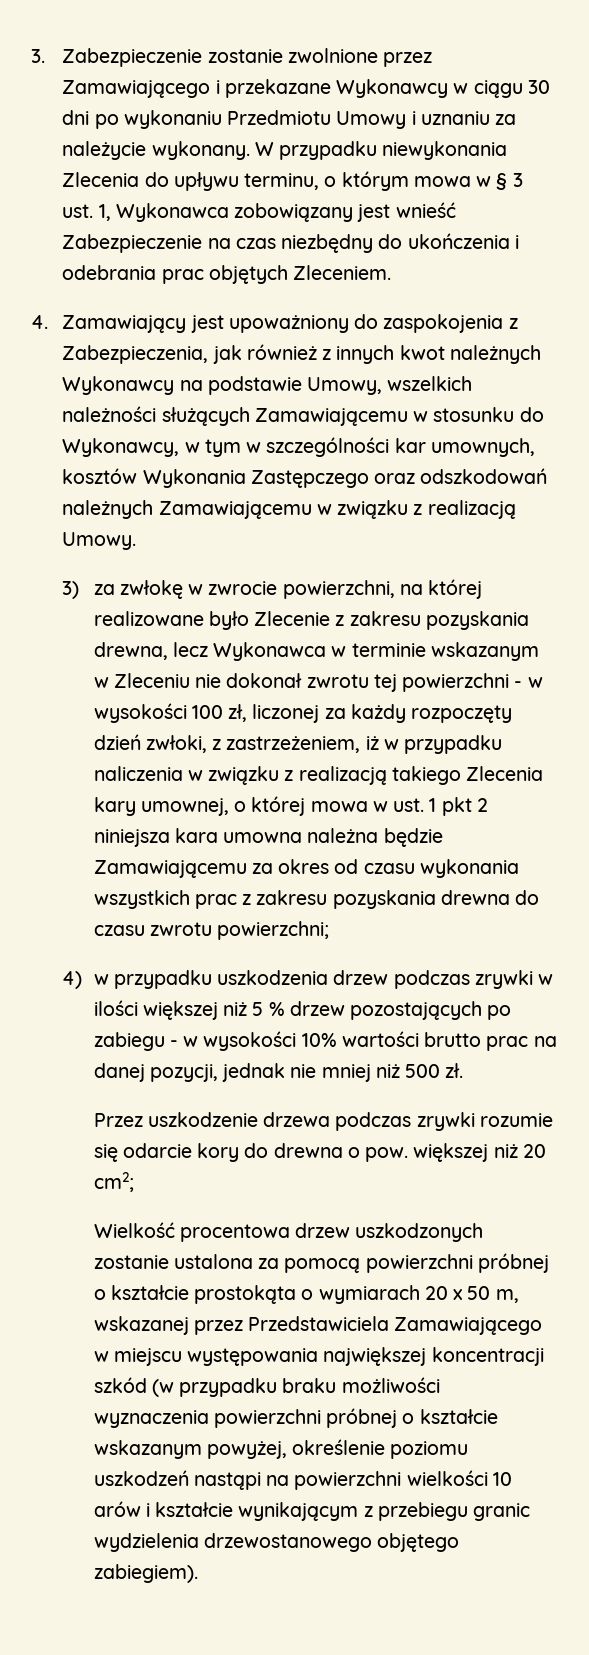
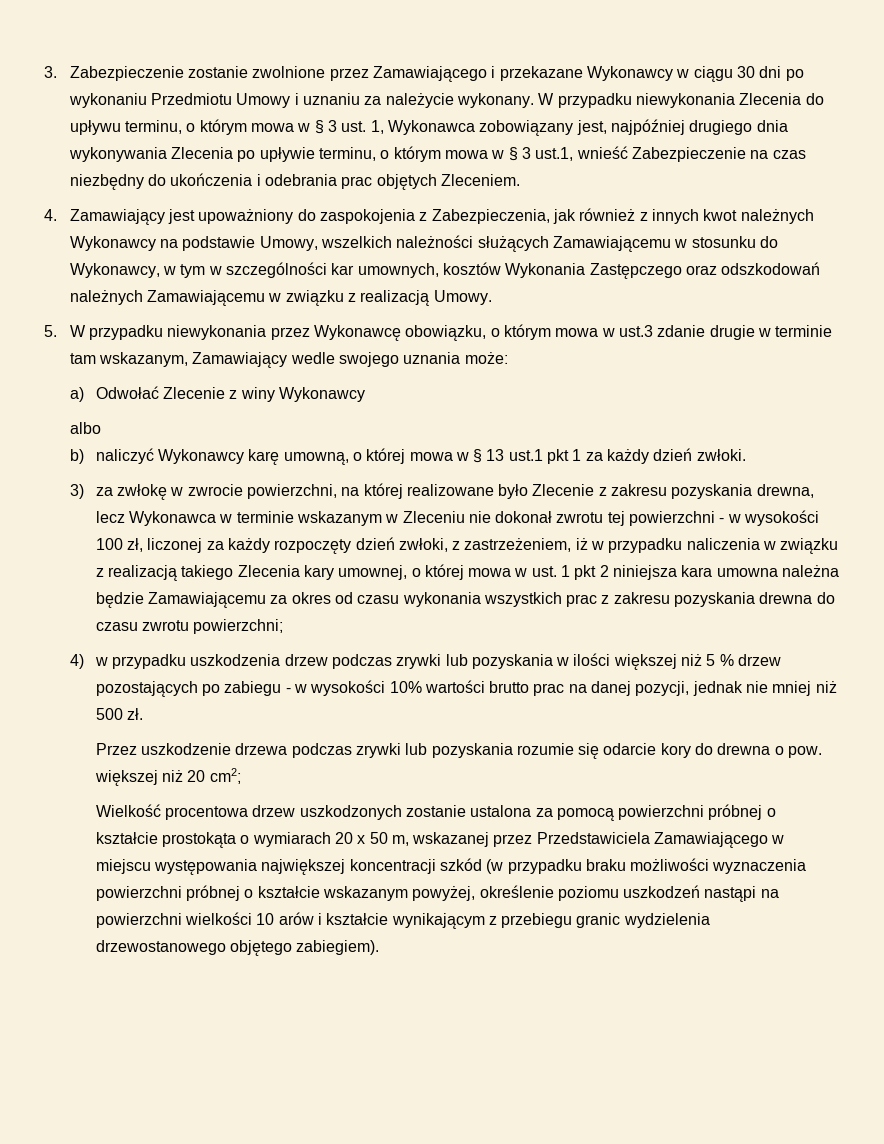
[357,204,391,222] jest -> [576,119,788,135] [68,146,574,162] jest, najpóźniej drugiego dnia wykonywania Zlecenia po upływie terminu, o którym mowa w § 3 ust.1,
(137, 541) none -> [44,324,833,341] [69,352,508,368] [69,386,365,402] [69,422,101,434] [69,448,746,465] // 5. W przypadku niewykonania przez Wykonawcę obowiązku, o którym mowa w ust.3 zdanie drugie w terminie tam wskazanym, Zamawiający wedle swojego uznania może: // a) Odwołać Zlecenie z winy Wykonawcy // albo // b) naliczyć Wykonawcy karę umowną, o której mowa w § 13 ust.1 pkt 1 za każdy dzień zwłoki.
(533, 979) none -> [445,654,553,669] lub pozyskania
(475, 1121) none -> [405,743,513,758] lub pozyskania

